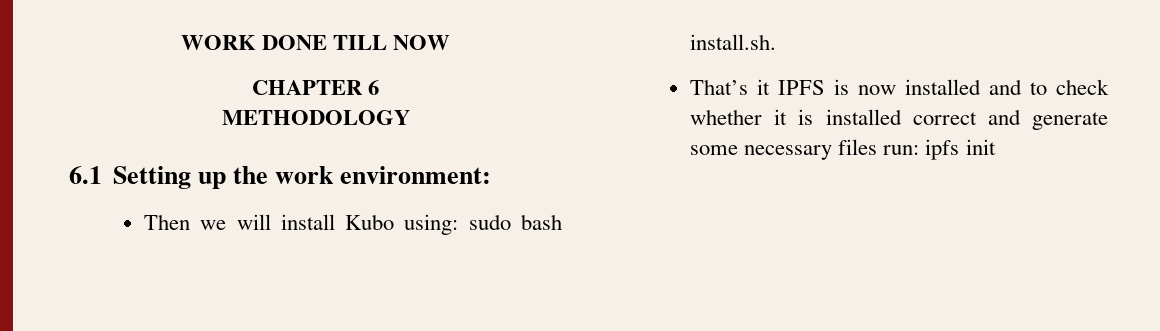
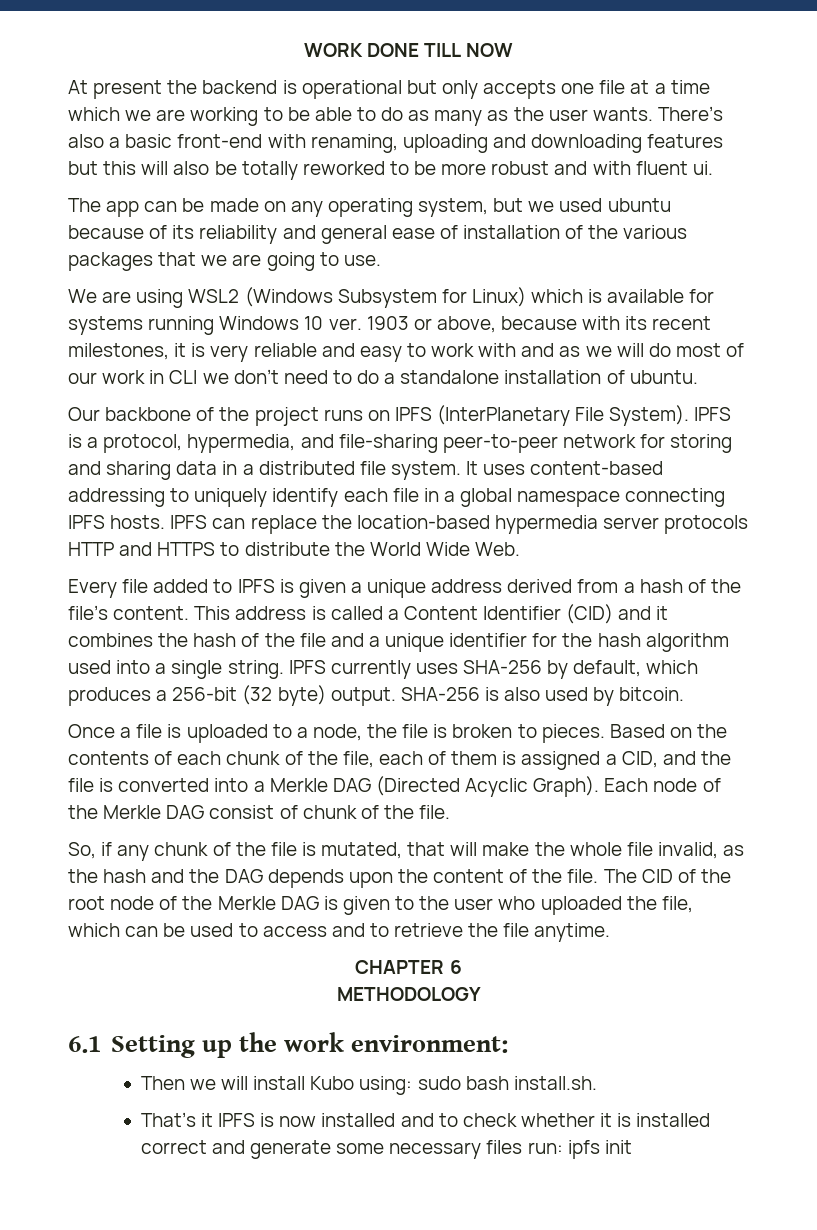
(451, 42) none -> [68,80,710,99] [68,106,723,126] [68,134,724,153] [68,161,713,180] [68,198,671,217] [68,225,688,244] [68,252,381,271] [68,287,715,308] [68,316,712,335] [68,343,745,362] [68,369,698,384] [68,405,732,426] [68,434,733,453] [68,461,664,480] [68,488,726,507] [68,515,749,534] [68,542,521,556] [68,579,741,598] [68,604,669,624] [68,633,729,652] [68,660,699,679] [68,685,685,706] [68,724,728,743] [68,751,731,770] [68,776,721,797] [68,805,451,819] [68,842,745,861] [68,869,731,888] [68,896,693,915] [68,923,611,942] // At present the backend is operational but only accepts one file at a time which we are working to be able to do as many as the user wants. There’s also a basic front-end with renaming, uploading and downloading features but this will also be totally reworked to be more robust and with fluent ui. // The app can be made on any operating system, but we used ubuntu because of its reliability and general ease of installation of the various packages that we are going to use. // We are using WSL2 (Windows Subsystem for Linux) which is available for systems running Windows 10 ver. 1903 or above, because with its recent milestones, it is very reliable and easy to work with and as we will do most of our work in CLI we don’t need to do a standalone installation of ubuntu. // Our backbone of the project runs on IPFS (InterPlanetary File System). IPFS is a protocol, hypermedia, and file-sharing peer-to-peer network for storing and sharing data in a distributed file system. It uses content-based addressing to uniquely identify each file in a global namespace connecting IPFS hosts. IPFS can replace the location-based hypermedia server protocols HTTP and HTTPS to distribute the World Wide Web. // Every file added to IPFS is given a unique address derived from a hash of the file’s content. This address is called a Content Identifier (CID) and it combines the hash of the file and a unique identifier for the hash algorithm used into a single string. IPFS currently uses SHA-256 by default, which produces a 256-bit (32 byte) output. SHA-256 is also used by bitcoin. // Once a file is uploaded to a node, the file is broken to pieces. Based on the contents of each chunk of the file, each of them is assigned a CID, and the file is converted into a Merkle DAG (Directed Acyclic Graph). Each node of the Merkle DAG consist of chunk of the file. // So, if any chunk of the file is mutated, that will make the whole file invalid, as the hash and the DAG depends upon the content of the file. The CID of the root node of the Merkle DAG is given to the user who uploaded the file, which can be used to access and to retrieve the file anytime.

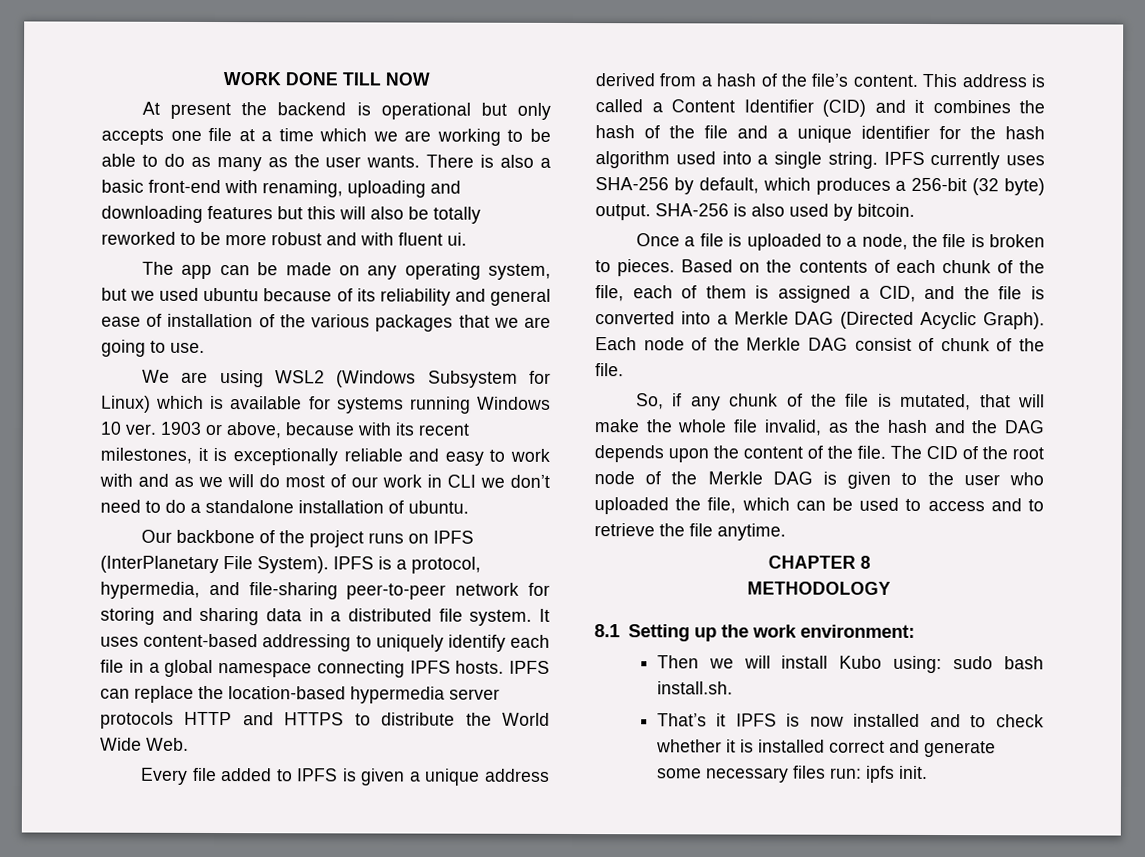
[657,106,723,121] There’s -> [426,154,495,168] There is
[210,345,249,362] very -> [232,448,338,466] exceptionally
[449,960,462,974] 6 -> [859,555,871,569] 8
[68,1036,101,1053] 6.1 -> [594,624,620,638] 8.1
[604,1140,632,1154] init -> [898,765,928,779] init.

